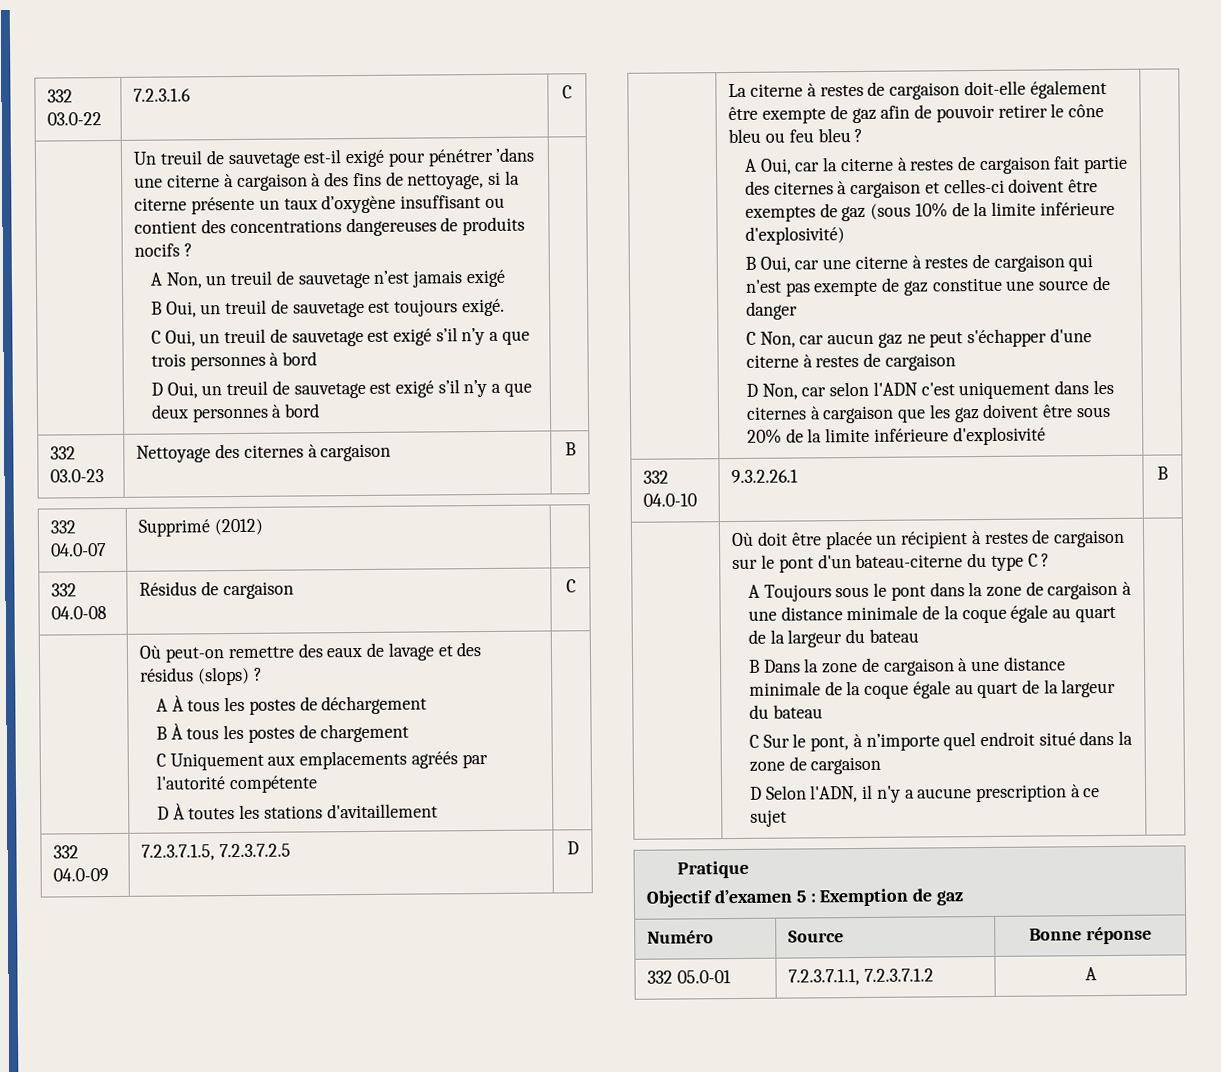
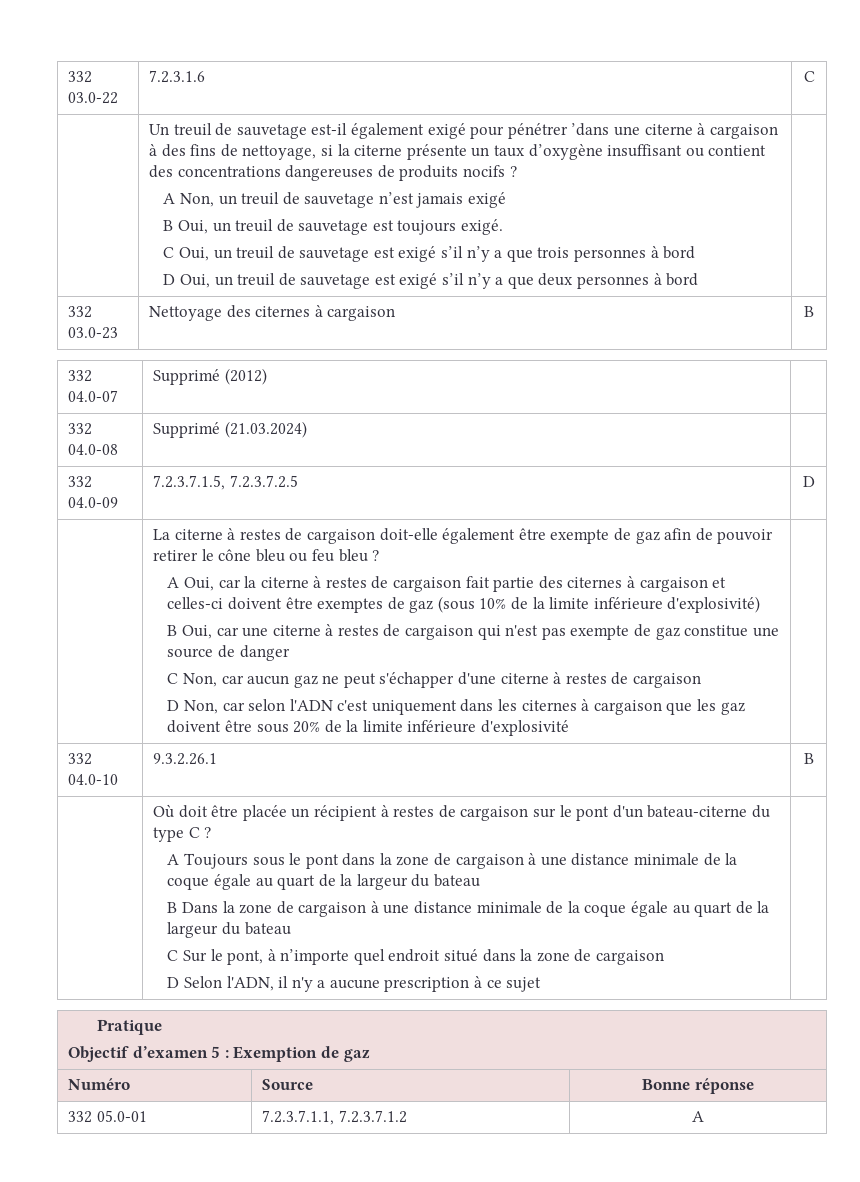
(342, 156) none -> [351,123,425,139] également
[139,581,294,600] [565,579,576,593] [139,642,482,663] [140,666,263,686] [155,695,428,715] [155,723,410,743] [155,750,488,771] [155,775,318,794] [156,803,438,820] Résidus de cargaison | C // | Où peut-on remettre des eaux de lavage et des résidus (slops) ? // A À tous les postes de déchargement // B À tous les postes de chargement // C Uniquement aux emplacements agréés par l'autorité compétente // D À toutes les stations d'avitaillement -> [153,421,307,438] Supprimé (21.03.2024)

